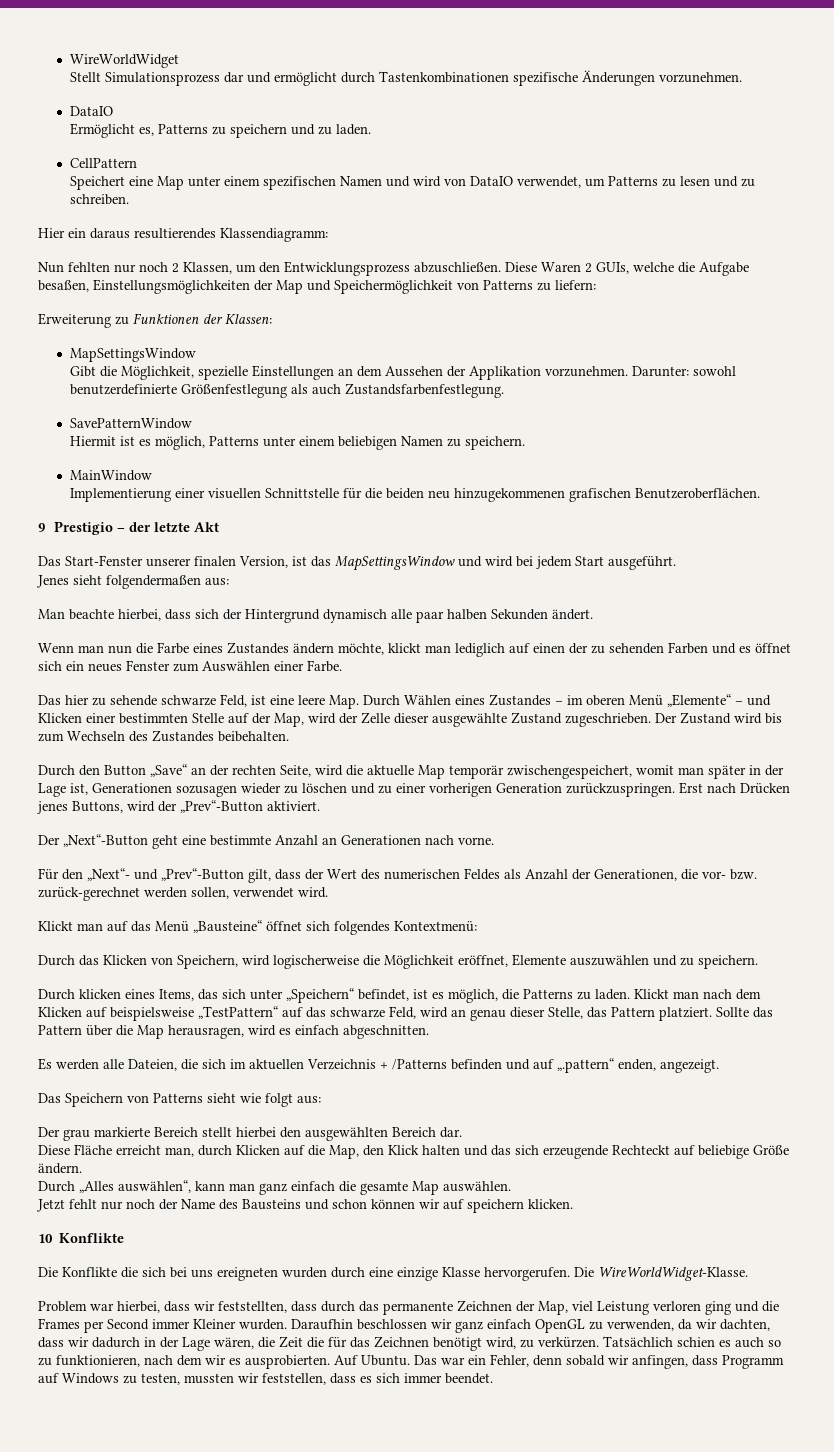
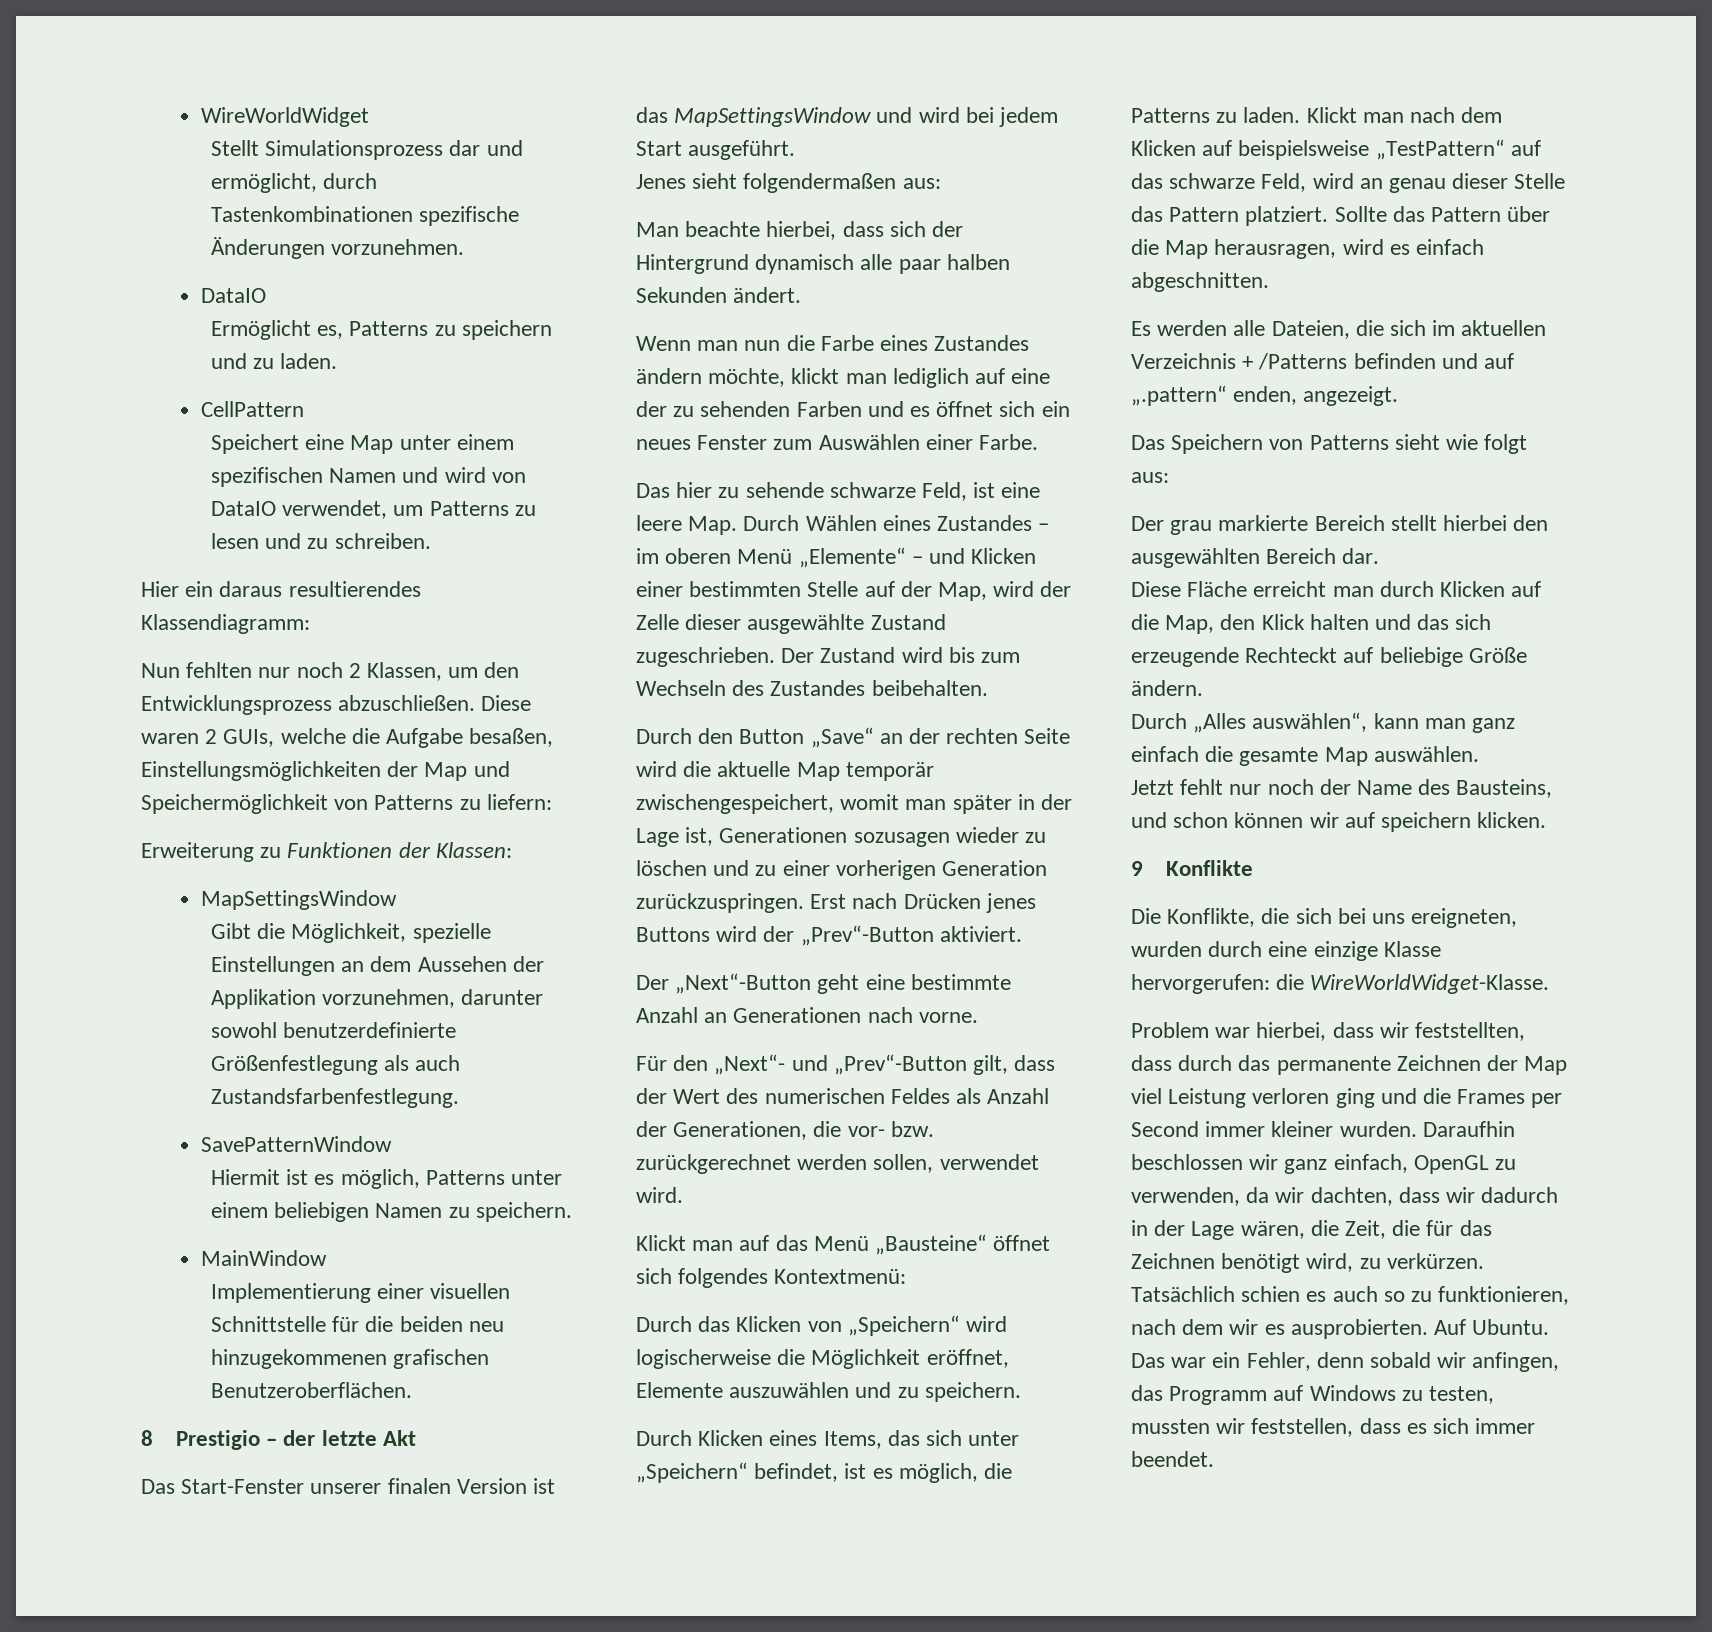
[274,72,338,86] ermöglicht -> [210,173,317,193] ermöglicht,
[541,262,581,272] Waren -> [141,733,199,744] waren
[545,366,690,377] vorzunehmen. Darunter: -> [322,989,544,1008] vorzunehmen, darunter
[38,523,45,532] 9 -> [141,1430,153,1446] 8
[239,556,288,568] Version, -> [456,1478,527,1494] Version
[533,643,565,653] einen -> [1011,368,1051,384] eine
[280,765,311,777] Seite, -> [1024,728,1071,744] Seite
[72,801,123,813] Buttons, -> [636,927,710,942] Buttons
[38,887,140,901] zurück-gerechnet -> [636,1154,791,1174] zurückgerechnet
[177,955,238,969] Speichern, -> [847,1315,960,1336] „Speichern“
[79,989,121,999] klicken -> [698,1430,764,1446] Klicken
[548,1007,583,1019] Stelle, -> [1514,173,1566,189] Stelle
[165,1147,194,1157] man, -> [1332,586,1374,597] man
[242,1199,301,1210] Bausteins -> [1456,779,1553,798] Bausteins,
[38,1234,53,1243] 10 -> [1131,861,1143,876] 9
[62,1267,117,1277] Konflikte -> [1167,908,1256,927] Konflikte,
[217,1267,278,1281] ereigneten -> [1411,908,1518,928] ereigneten,
[484,1267,594,1281] hervorgerufen. Die -> [1131,974,1305,994] hervorgerufen: die
[538,1301,568,1315] Map, -> [1524,1056,1568,1075] Map
[193,1319,236,1329] Kleiner -> [1271,1121,1334,1137] kleiner
[487,1319,531,1329] einfach -> [1333,1154,1408,1173] einfach,
[279,1336,303,1348] Zeit -> [1345,1220,1387,1239] Zeit,
[692,1355,718,1366] dass -> [1131,1385,1163,1401] das

